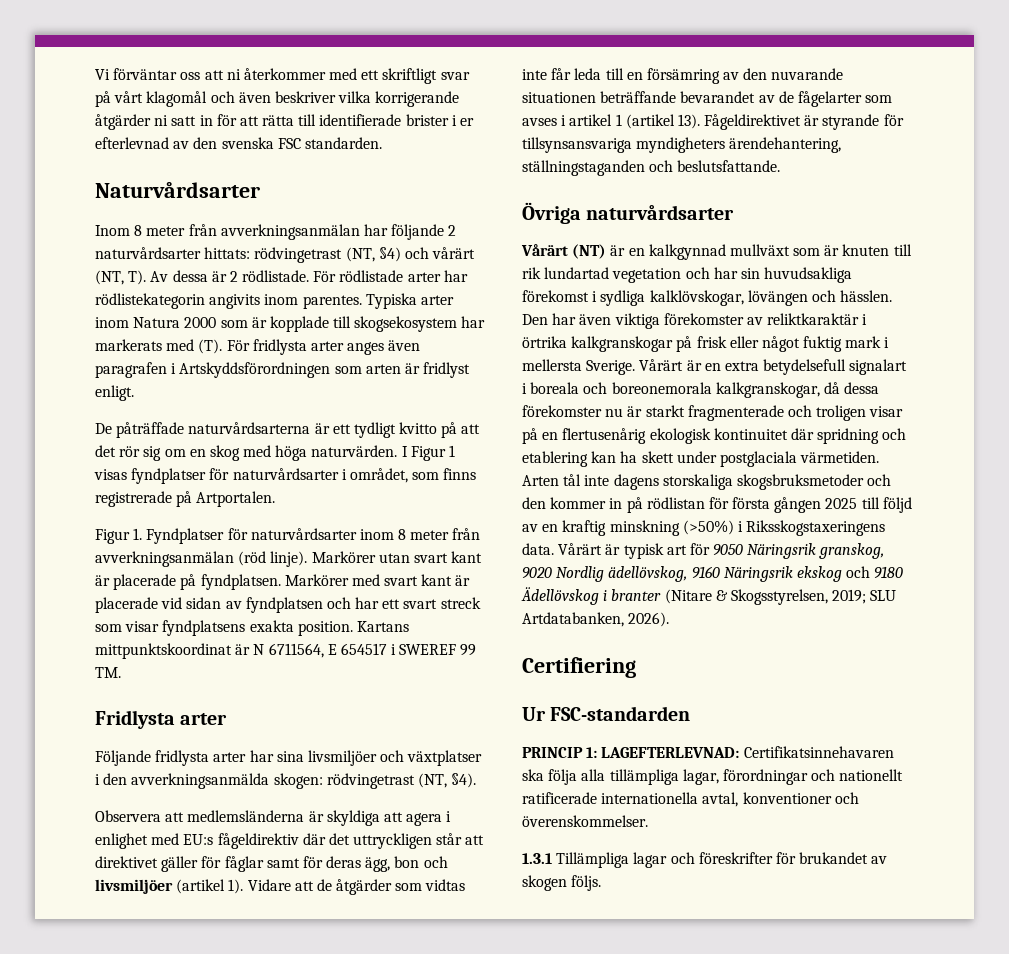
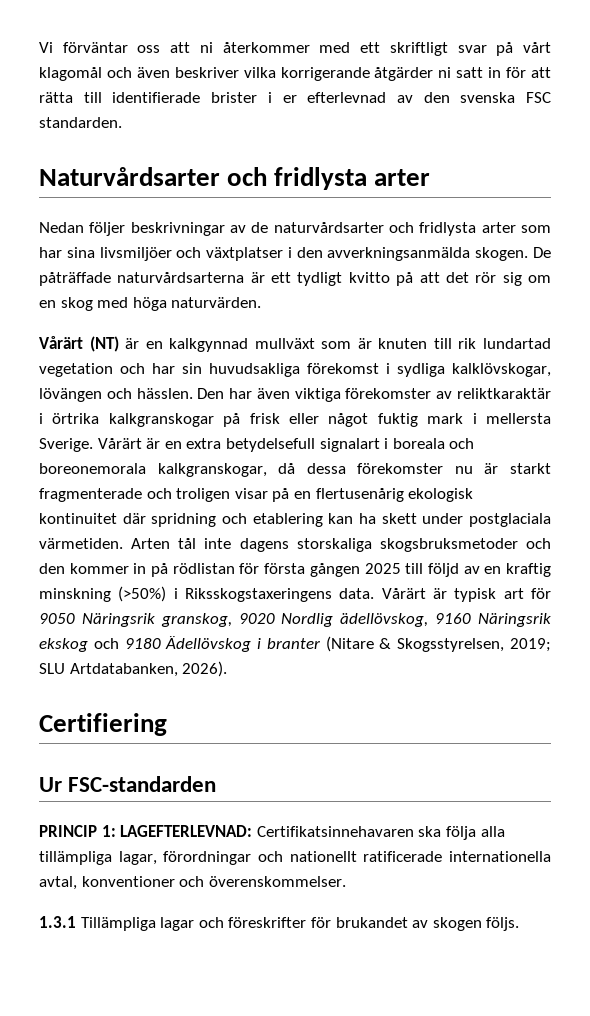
[95,224,457,240] [95,247,476,263] [95,270,468,285] [95,293,454,309] [95,316,486,332] [95,339,421,355] [95,362,471,378] [95,385,134,401] // Inom 8 meter från avverkningsanmälan har följande 2 naturvårdsarter hittats: rödvingetrast (NT, §4) och vårärt (NT, T). Av dessa är 2 rödlistade. För rödlistade arter har rödlistekategorin angivits inom parentes. Typiska arter inom Natura 2000 som är kopplade till skogsekosystem har markerats med (T). För fridlysta arter anges även paragrafen i Artskyddsförordningen som arten är fridlyst enligt. // -> [227,167,431,190] [39,222,551,236] [39,247,529,261] och fridlysta arter // Nedan följer beskrivningar av de naturvårdsarter och fridlysta arter som har sina livsmiljöer och växtplatser i den avverkningsanmälda skogen.
[401,445,456,461] [94,468,477,484] [95,491,276,507] [95,528,481,544] [95,551,483,567] [95,574,471,590] [95,597,481,613] [95,620,409,636] [95,643,477,659] [95,667,121,678] [95,710,228,729] [95,750,483,766] [95,773,477,789] [95,810,452,826] [95,833,485,849] [95,856,448,872] [95,879,466,895] [522,68,844,84] [522,91,893,107] [522,114,904,130] [522,137,842,153] [522,160,781,176] [522,202,735,224] I Figur 1 visas fyndplatser för naturvårdsarter i området, som finns registrerade på Artportalen. // Figur 1. Fyndplatser för naturvårdsarter inom 8 meter från avverkningsanmälan (röd linje). Markörer utan svart kant är placerade på fyndplatsen. Markörer med svart kant är placerade vid sidan av fyndplatsen och har ett svart streck som visar fyndplatsens exakta position. Kartans mittpunktskoordinat är N 6711564, E 654517 i SWEREF 99 TM. // Fridlysta arter // Följande fridlysta arter har sina livsmiljöer och växtplatser i den avverkningsanmälda skogen: rödvingetrast (NT, §4). // Observera att medlemsländerna är skyldiga att agera i enlighet med EU:s fågeldirektiv där det uttryckligen står att direktivet gäller för fåglar samt för deras ägg, bon och livsmiljöer (artikel 1). Vidare att de åtgärder som vidtas inte får leda till en försämring av den nuvarande situationen beträffande bevarandet av de fågelarter som avses i artikel 1 (artikel 13). Fågeldirektivet är styrande för tillsynsansvariga myndigheters ärendehantering, ställningstaganden och beslutsfattande. // Övriga naturvårdsarter -> (262, 302) none

